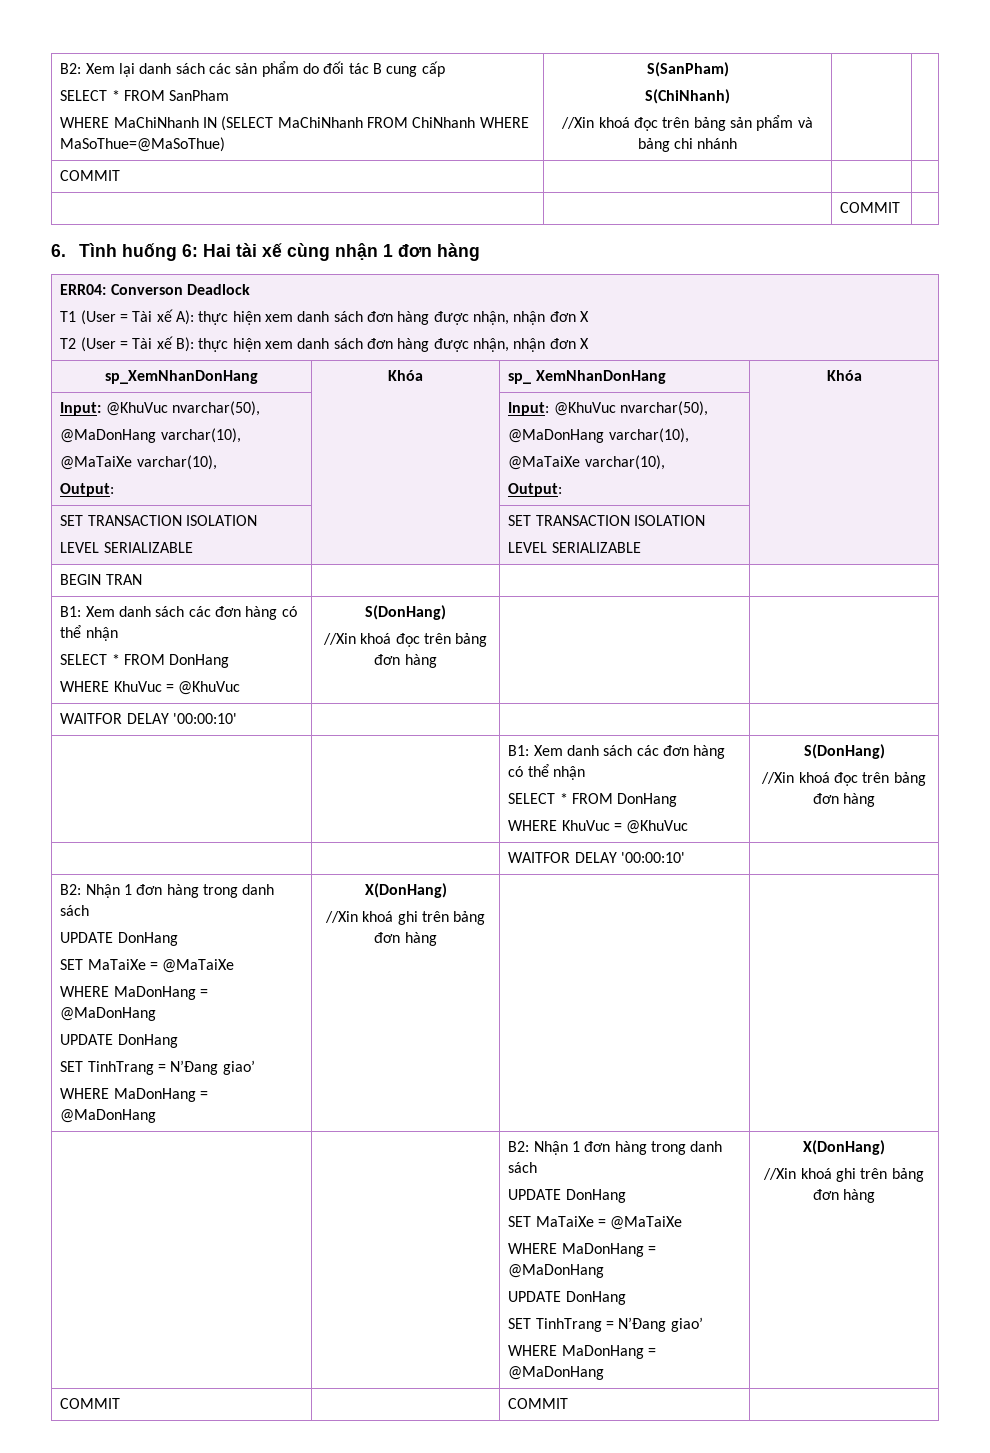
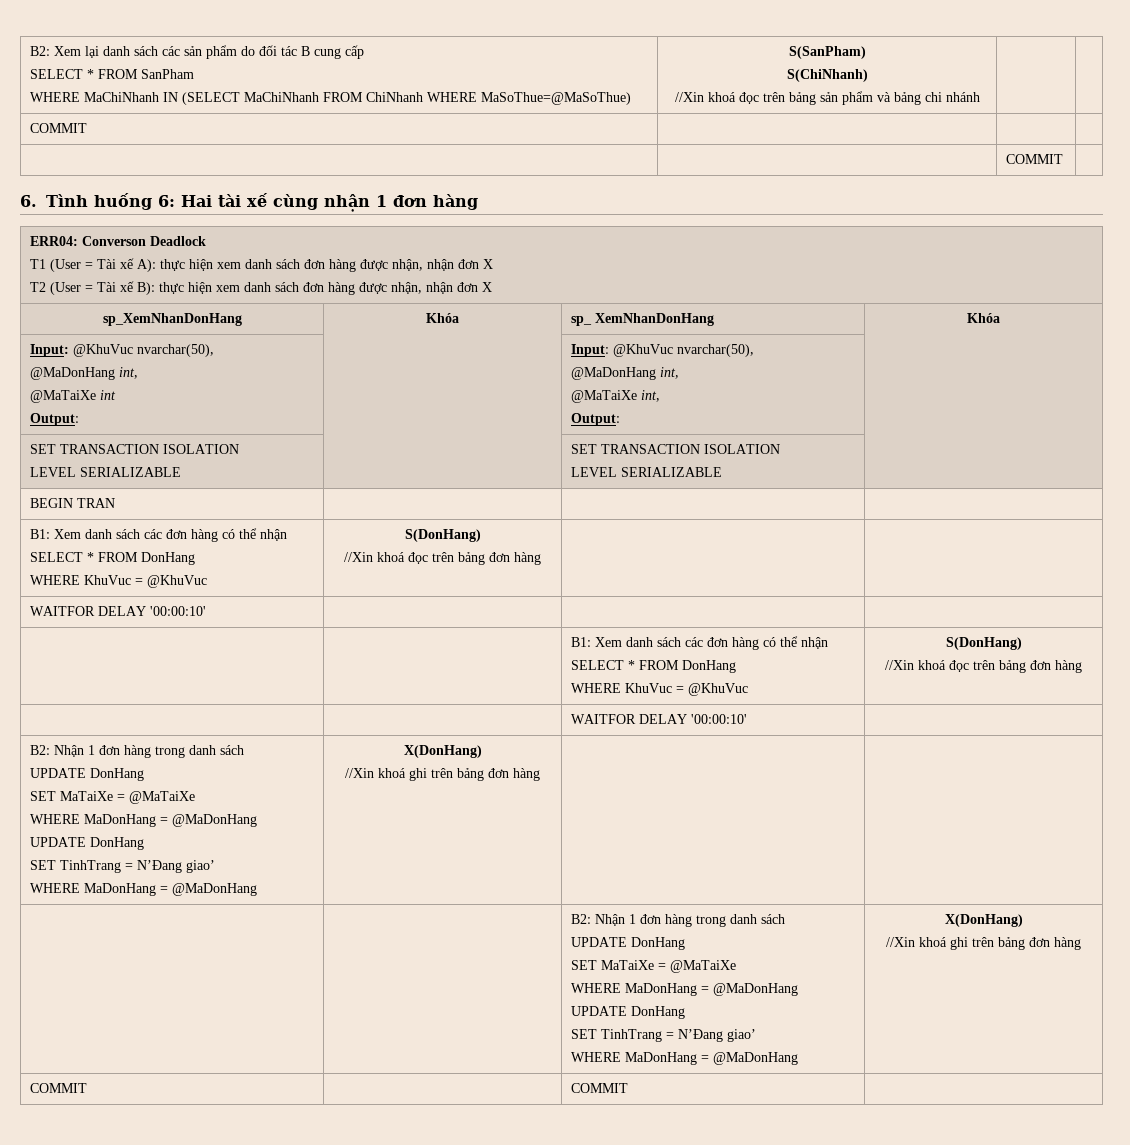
[160,428,241,443] [60,455,217,470] varchar(10), // @MaTaiXe varchar(10), -> [118,367,138,379] [29,390,116,403] int, // @MaTaiXe int
[608,428,689,443] [508,455,665,470] varchar(10), // @MaTaiXe varchar(10), -> [659,367,679,379] [570,390,660,403] int, // @MaTaiXe int,

